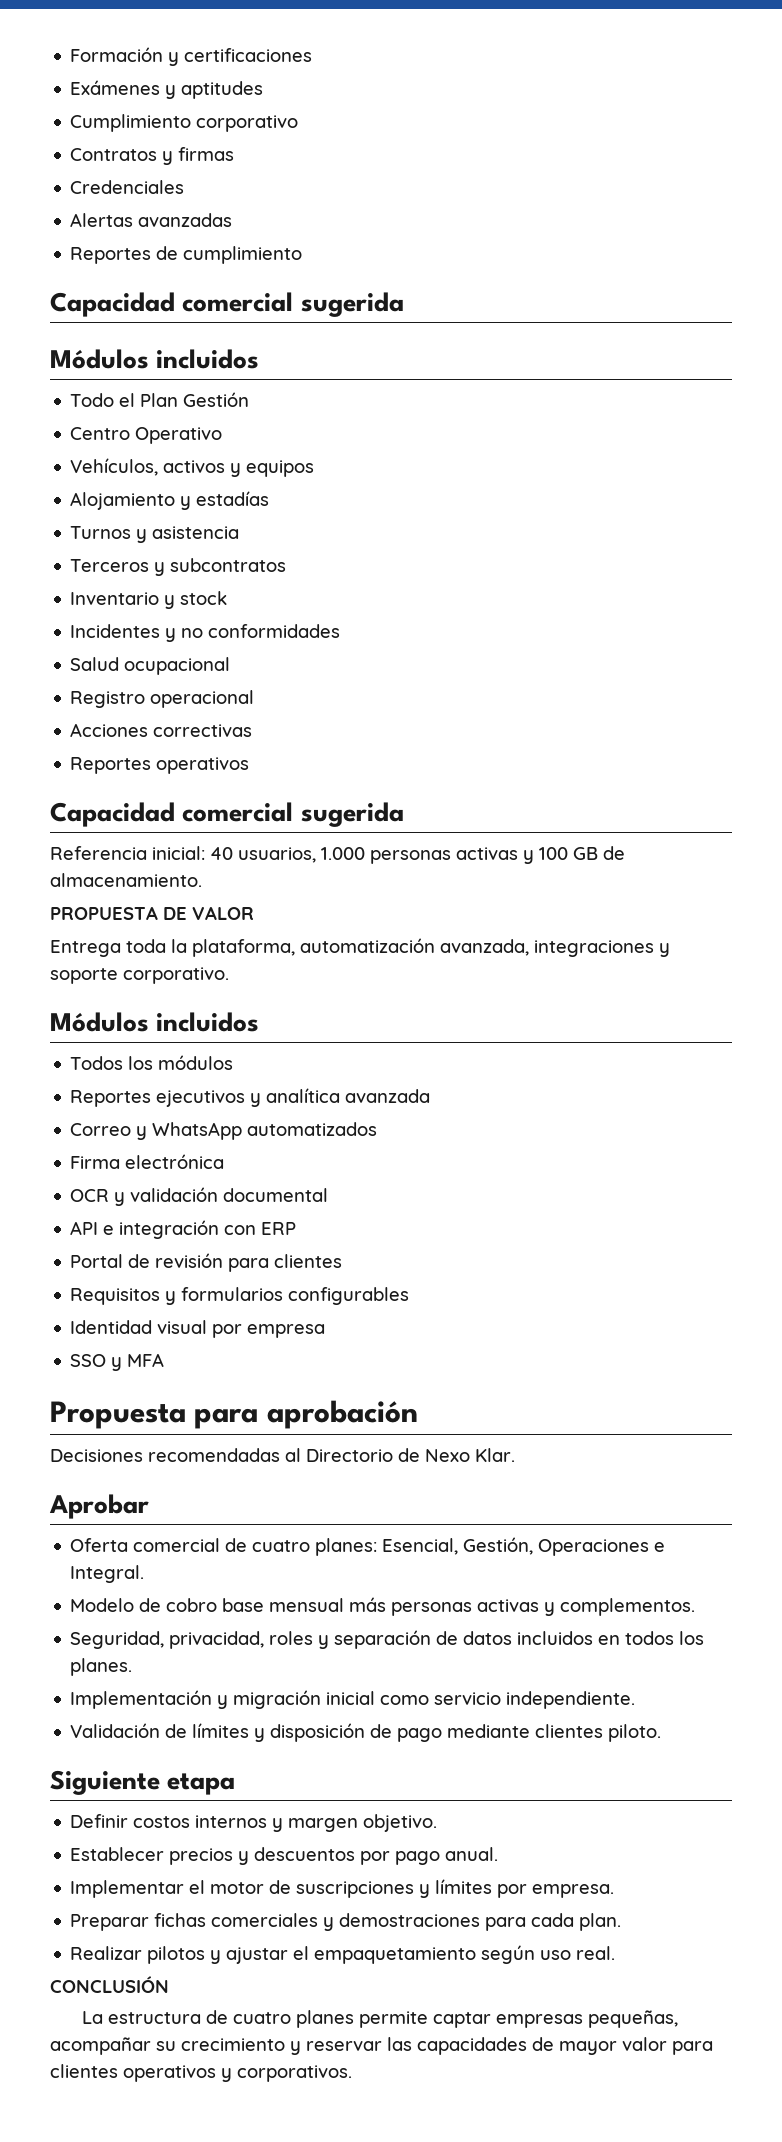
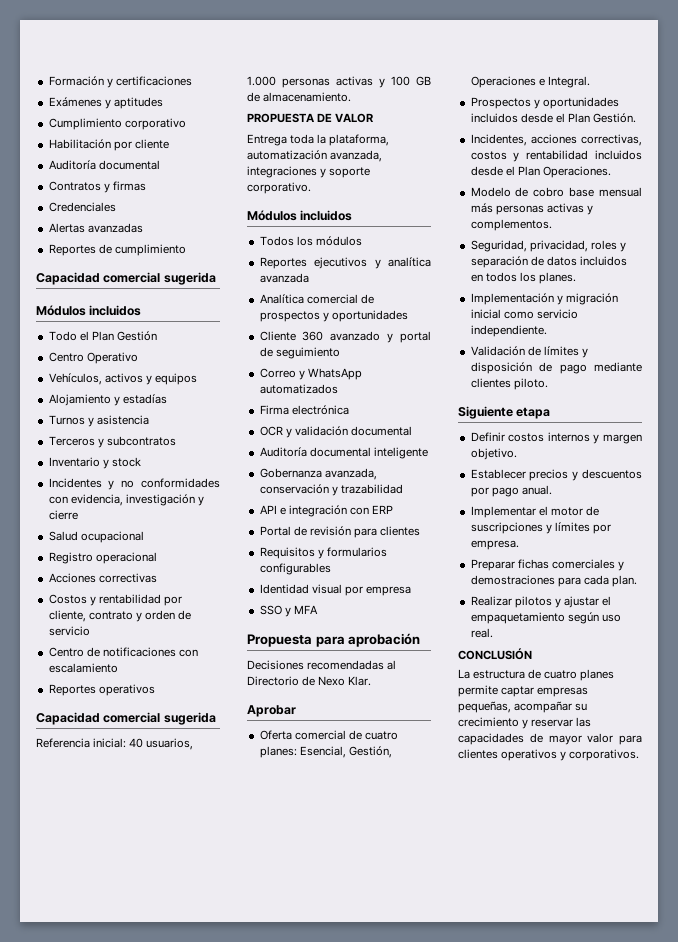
(299, 123) none -> [48,139,169,151] [48,160,160,170] // Habilitación por cliente // Auditoría documental
(341, 631) none -> [48,494,204,506] [48,510,78,520] con evidencia, investigación y cierre
(253, 730) none -> [48,594,182,606] [48,610,192,622] [48,626,90,636] [48,647,198,657] [48,663,118,673] // Costos y rentabilidad por cliente, contrato y orden de servicio // Centro de notificaciones con escalamiento
(431, 1096) none -> [259,294,374,304] [259,310,408,322] [259,331,431,343] [259,347,340,359] // Analítica comercial de prospectos y oportunidades // Cliente 360 avanzado y portal de seguimiento
(329, 1195) none -> [259,447,428,459] [259,468,377,480] [259,484,403,496] // Auditoría documental inteligente // Gobernanza avanzada, conservación y trazabilidad
(145, 1574) none -> [470,97,619,109] [470,113,637,123] [470,134,642,146] [470,150,642,162] [470,166,611,178] // Prospectos y oportunidades incluidos desde el Plan Gestión. // Incidentes, acciones correctivas, costos y rentabilidad incluidos desde el Plan Operaciones.

